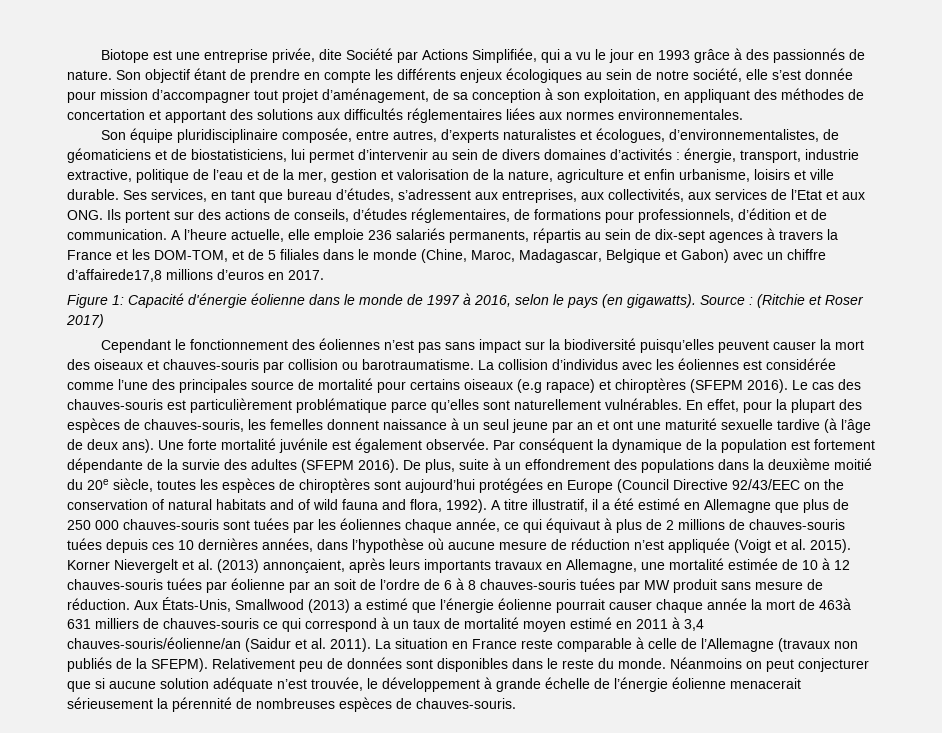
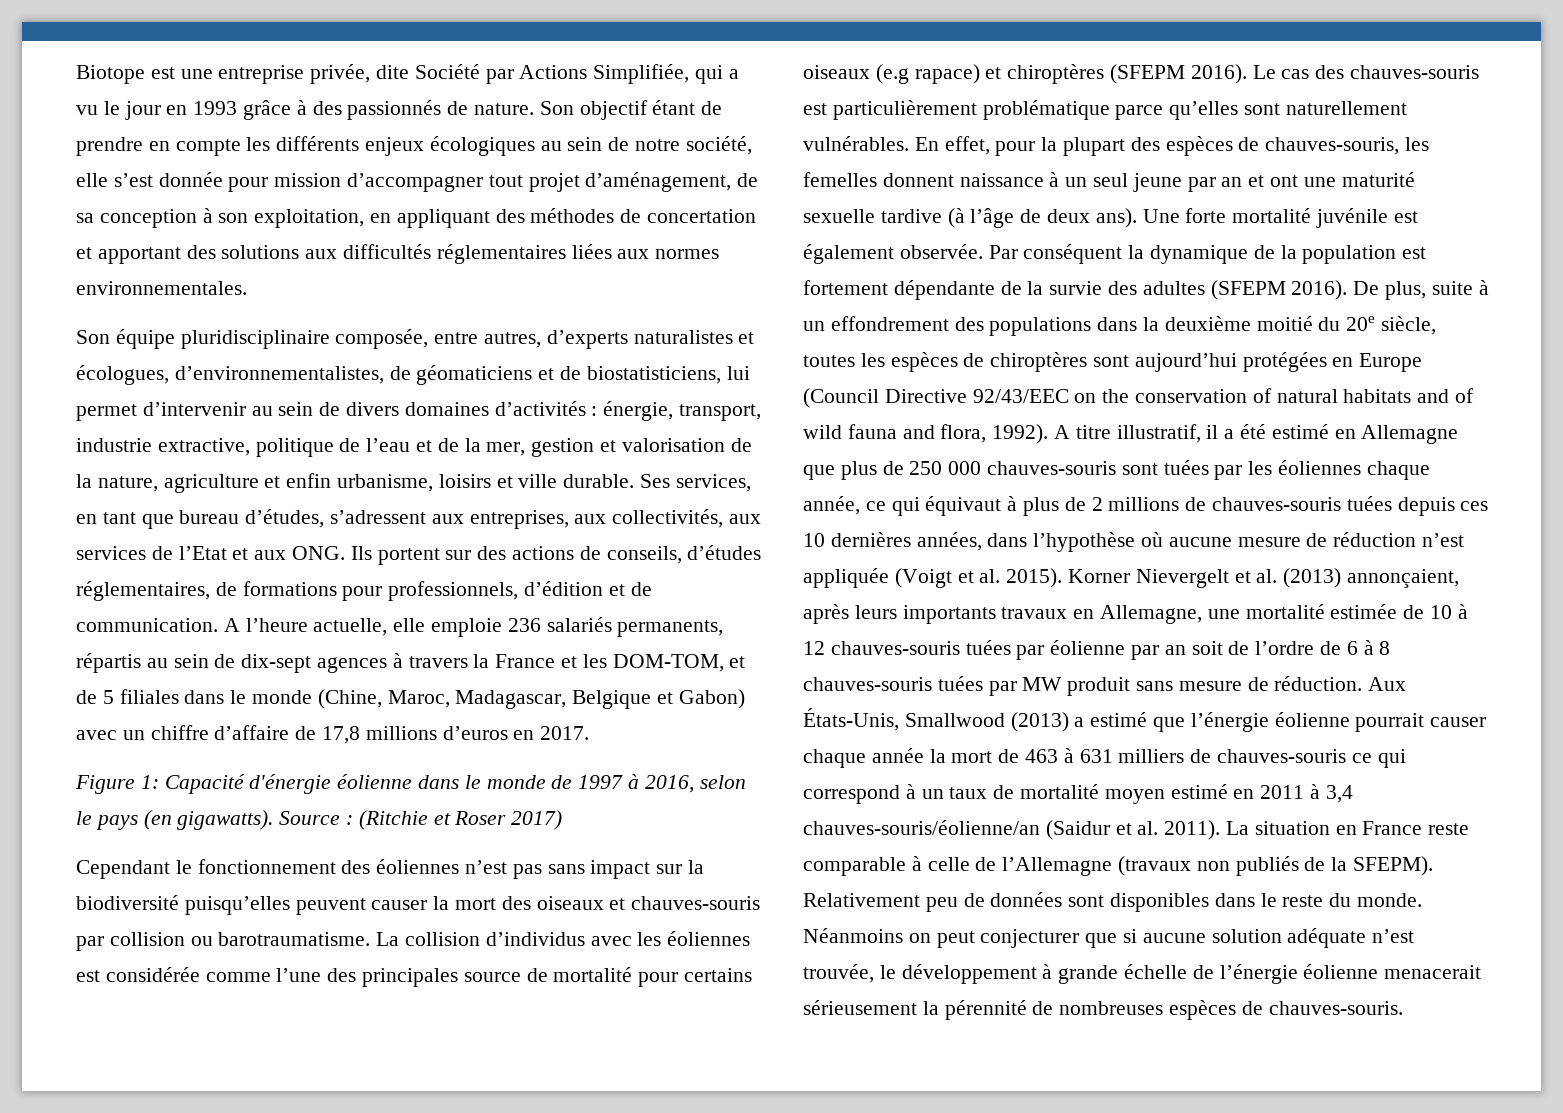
[67,269,162,282] d’affairede17,8 -> [214,725,361,744] d’affaire de 17,8
[819,598,851,610] 463à -> [1025,748,1074,763] 463 à

